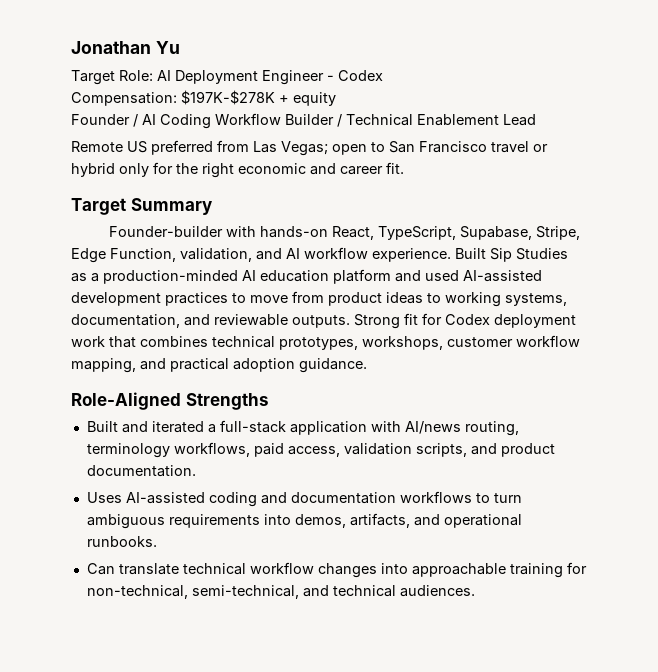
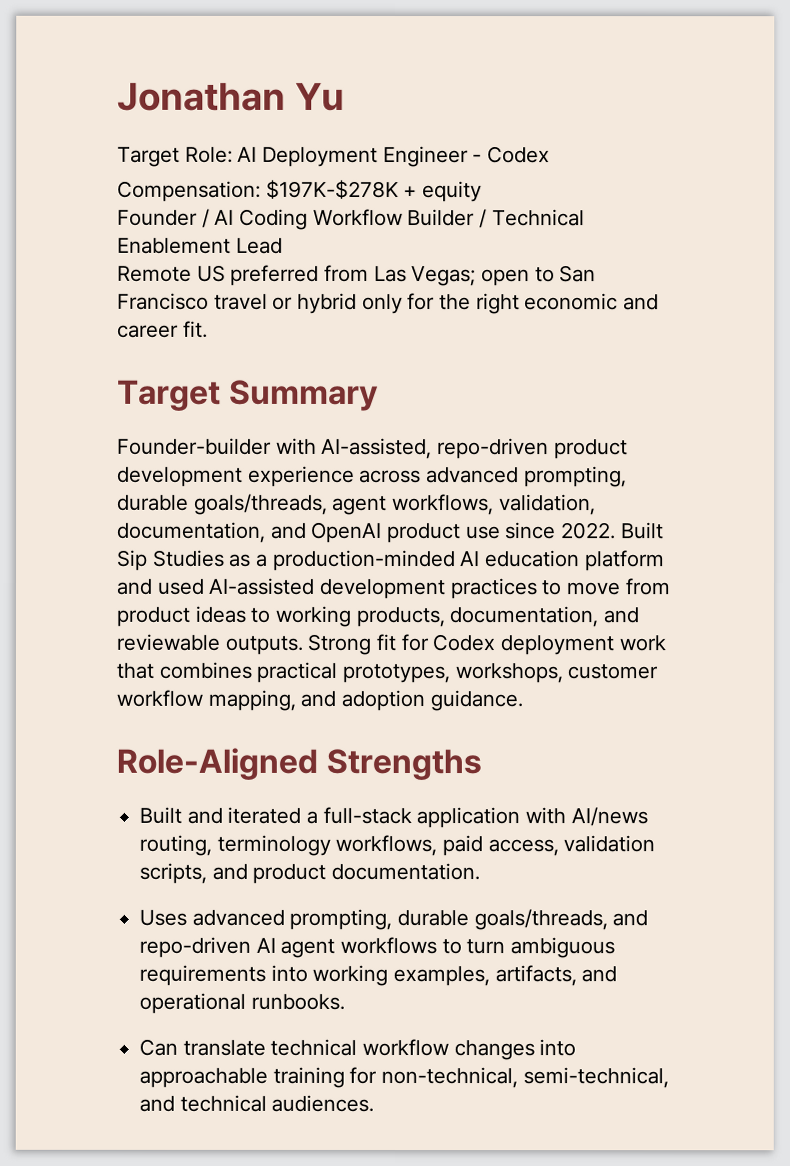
[259,226,580,240] [71,247,451,263] hands-on React, TypeScript, Supabase, Stripe, Edge Function, validation, and AI workflow experience. -> [321,437,628,460] [117,465,627,488] [117,493,596,516] [117,521,617,544] AI-assisted, repo-driven product development experience across advanced prompting, durable goals/threads, agent workflows, validation, documentation, and OpenAI product use since 2022.
[505,293,567,306] systems, -> [355,606,445,628] products,
[212,336,275,348] technical -> [256,661,338,683] practical
[170,358,229,372] practical -> (337, 698) none
[125,492,396,507] AI-assisted coding and documentation -> [191,908,649,931] [139,936,336,958] advanced prompting, durable goals/threads, and repo-driven AI agent
[294,514,346,528] demos, -> [312,964,491,987] working examples,

